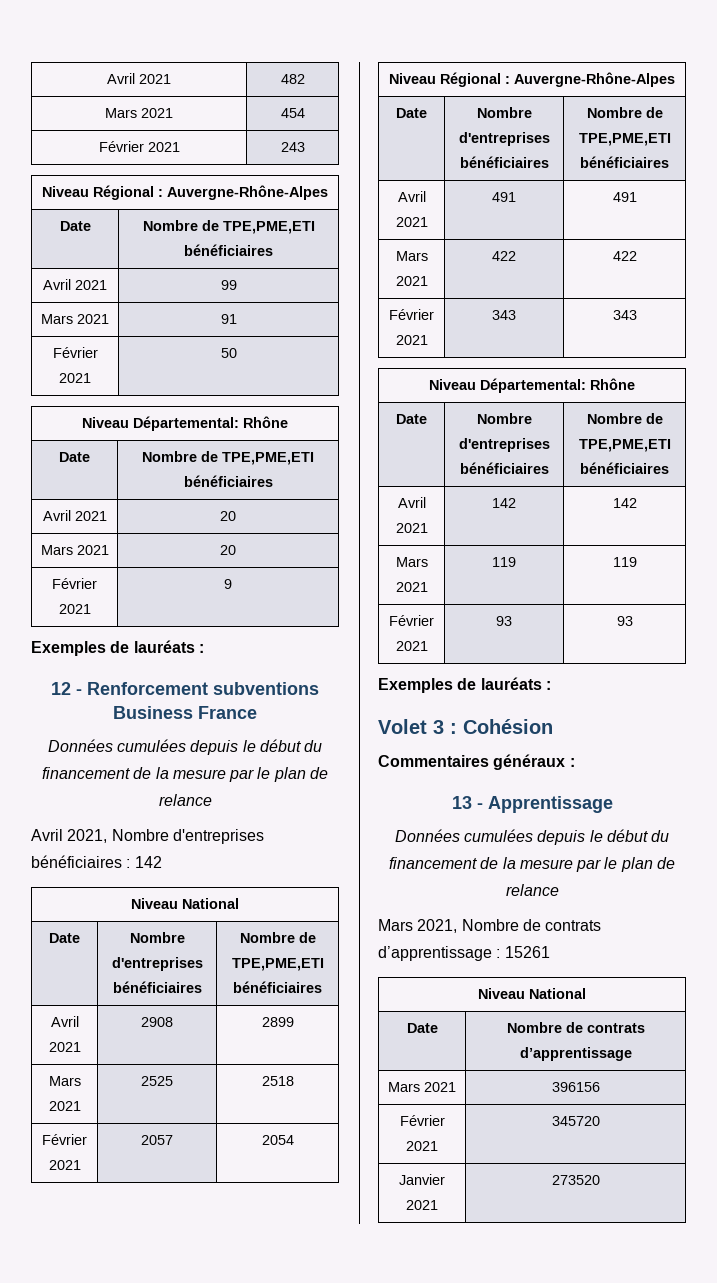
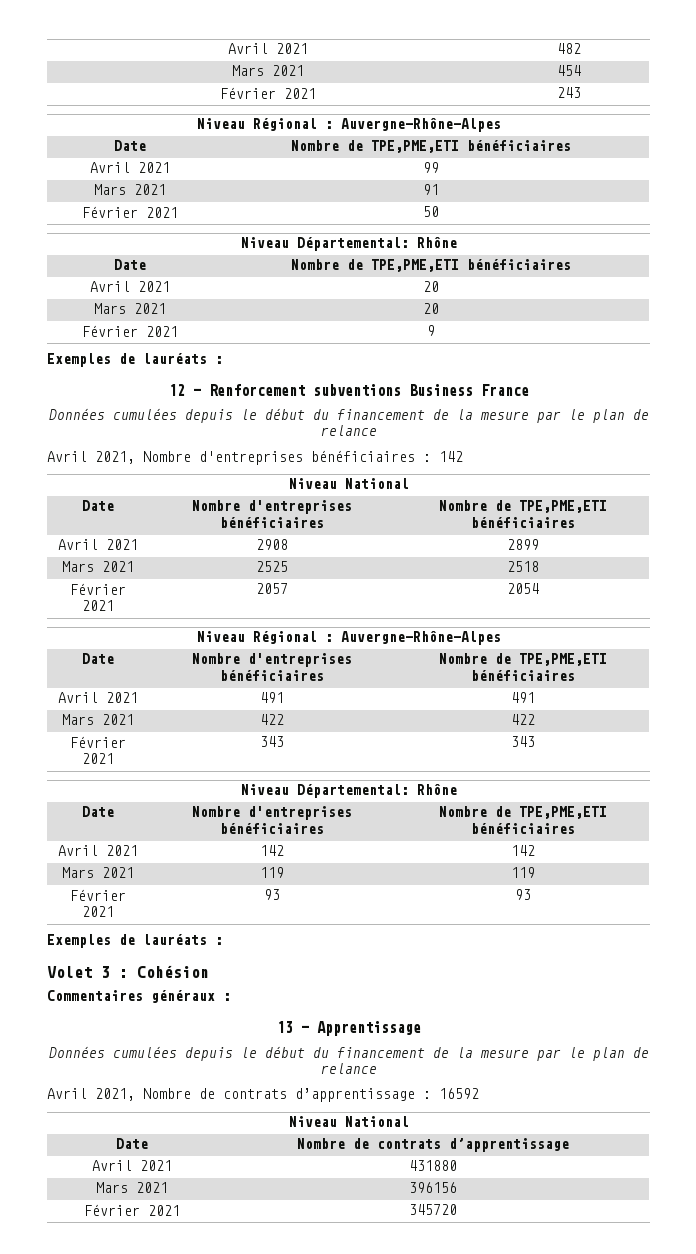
[378,919,413,931] Mars -> [47,1088,87,1099] Avril
[504,946,550,958] 15261 -> [439,1088,479,1099] 16592
(632, 1054) none -> [91,1160,172,1171] [408,1160,457,1171] // Avril 2021 | 431880
[399,1174,445,1185] [406,1200,438,1210] [551,1175,600,1185] // Janvier 2021 | 273520 -> (457, 1209) none

